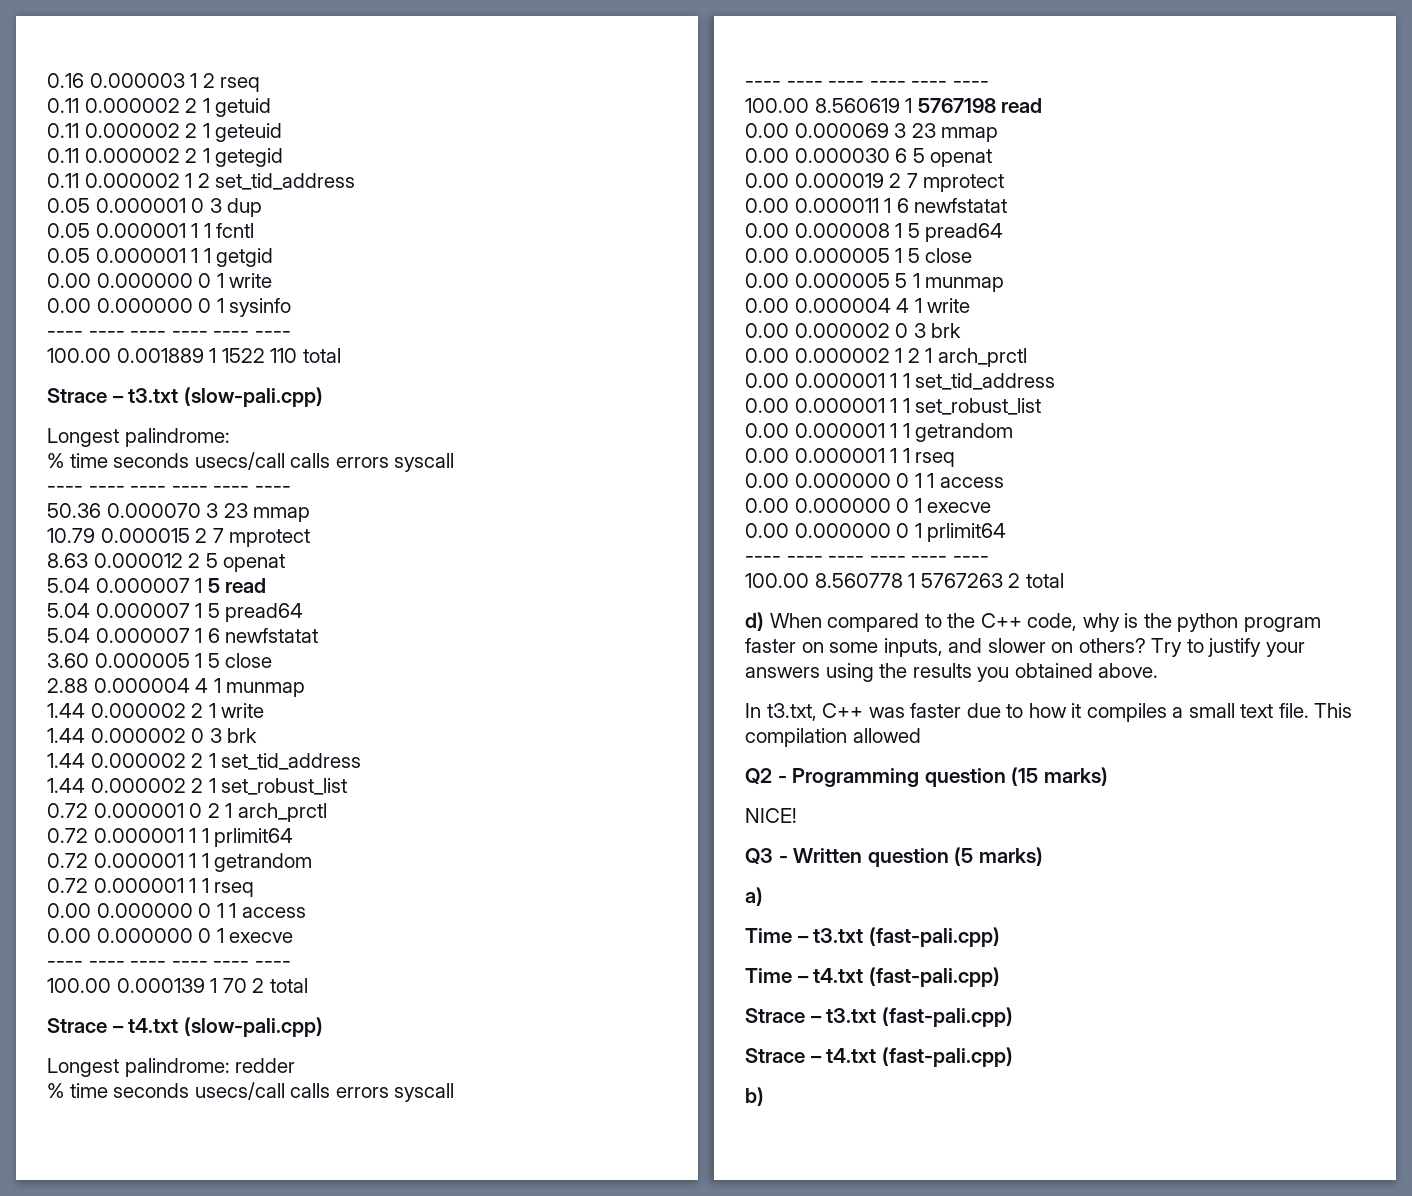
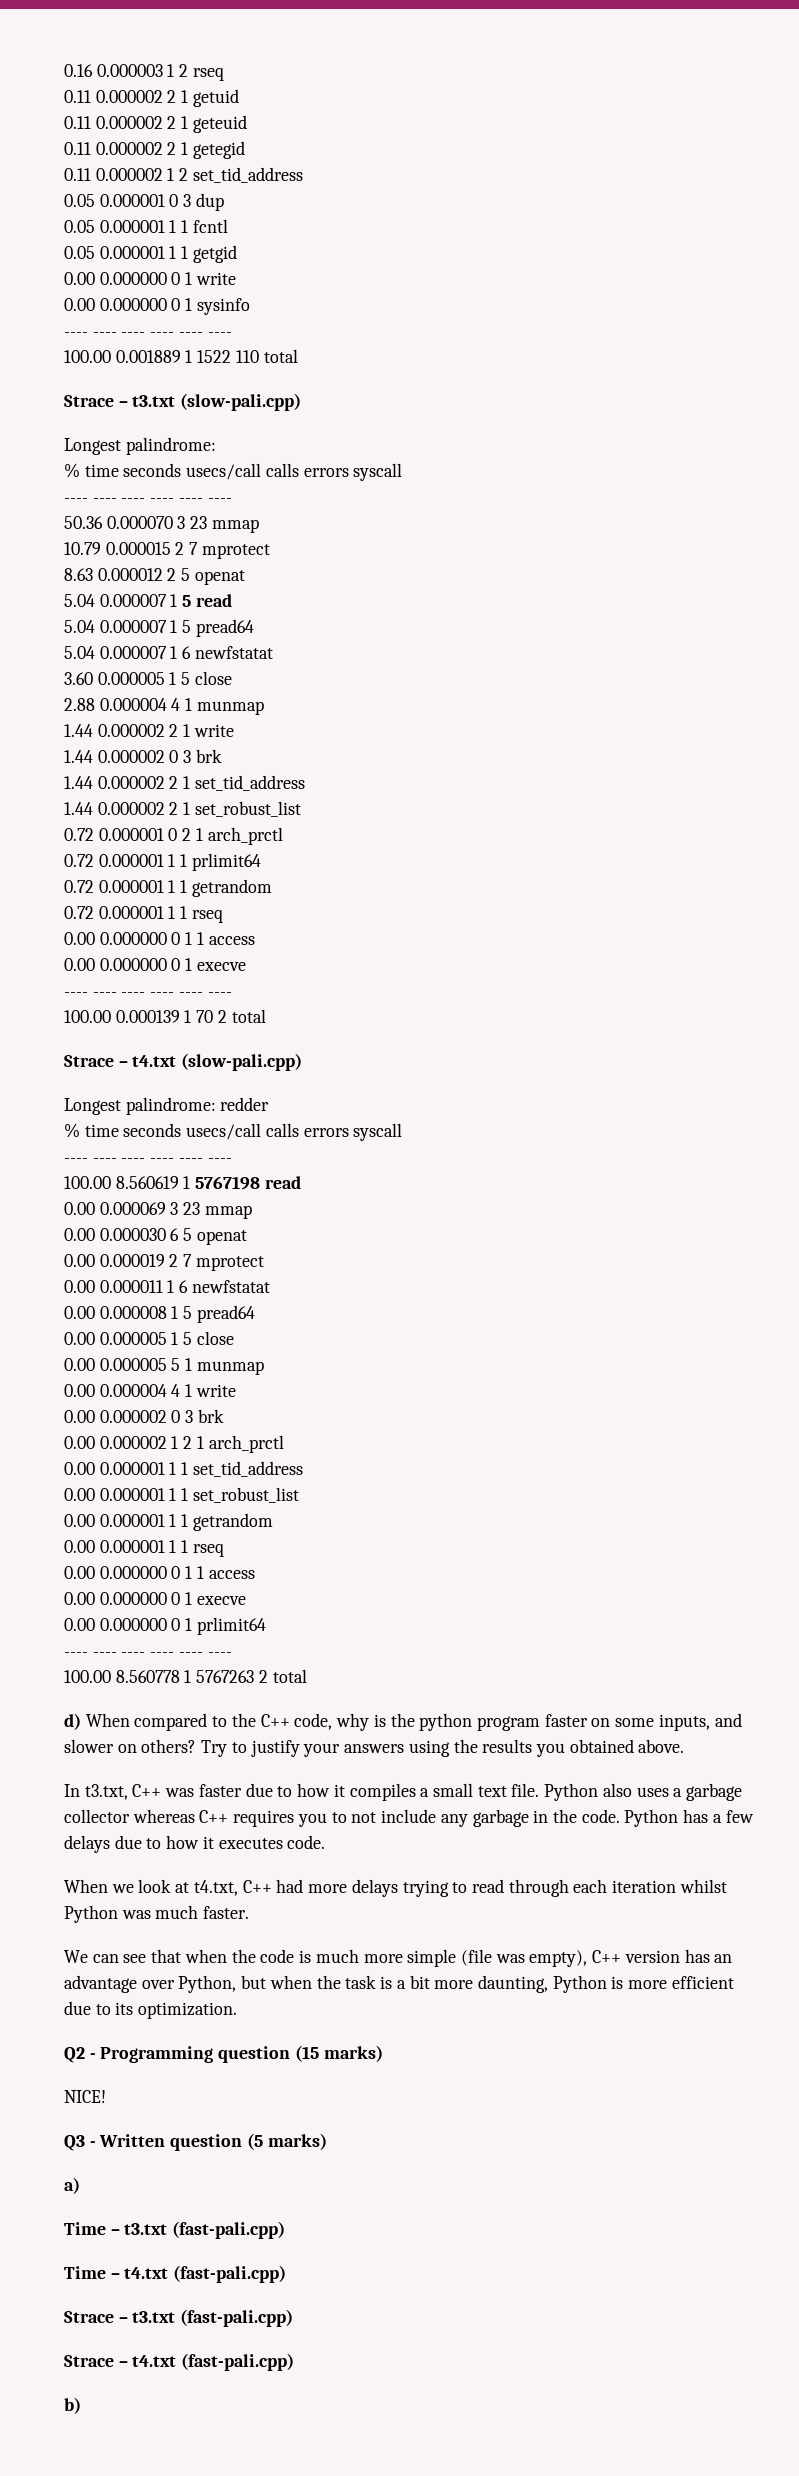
[1314,703,1353,718] [745,728,921,747] This compilation allowed -> [544,1783,743,1801] [64,1809,754,1827] [64,1835,326,1853] [64,1879,727,1897] [64,1905,250,1923] [64,1949,733,1967] [64,1975,734,1993] [64,2001,238,2019] Python also uses a garbage collector whereas C++ requires you to not include any garbage in the code. Python has a few delays due to how it executes code. // When we look at t4.txt, C++ had more delays trying to read through each iteration whilst Python was much faster. // We can see that when the code is much more simple (file was empty), C++ version has an advantage over Python, but when the task is a bit more daunting, Python is more efficient due to its optimization.

